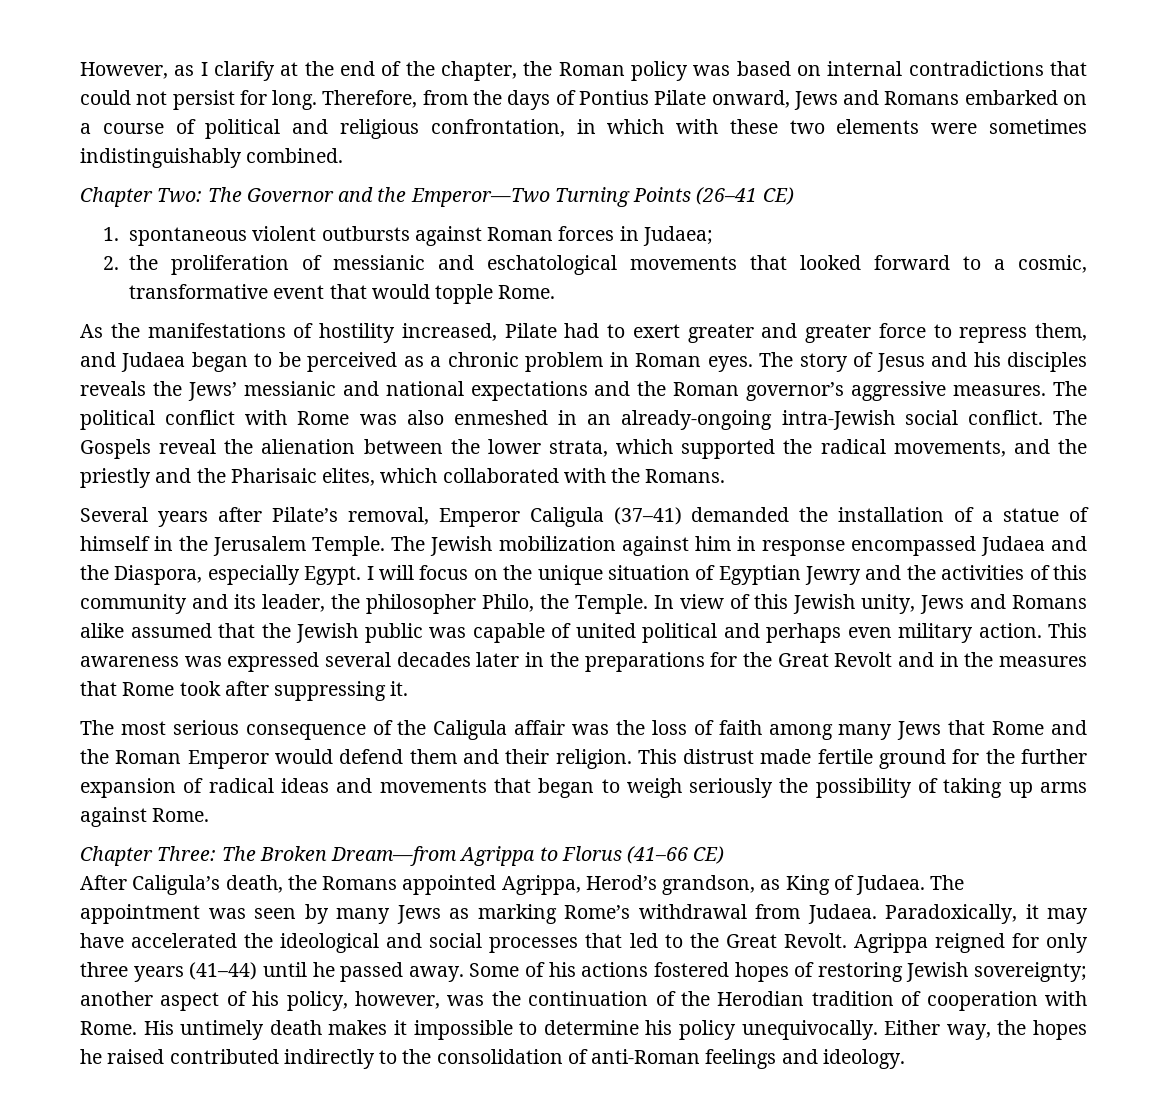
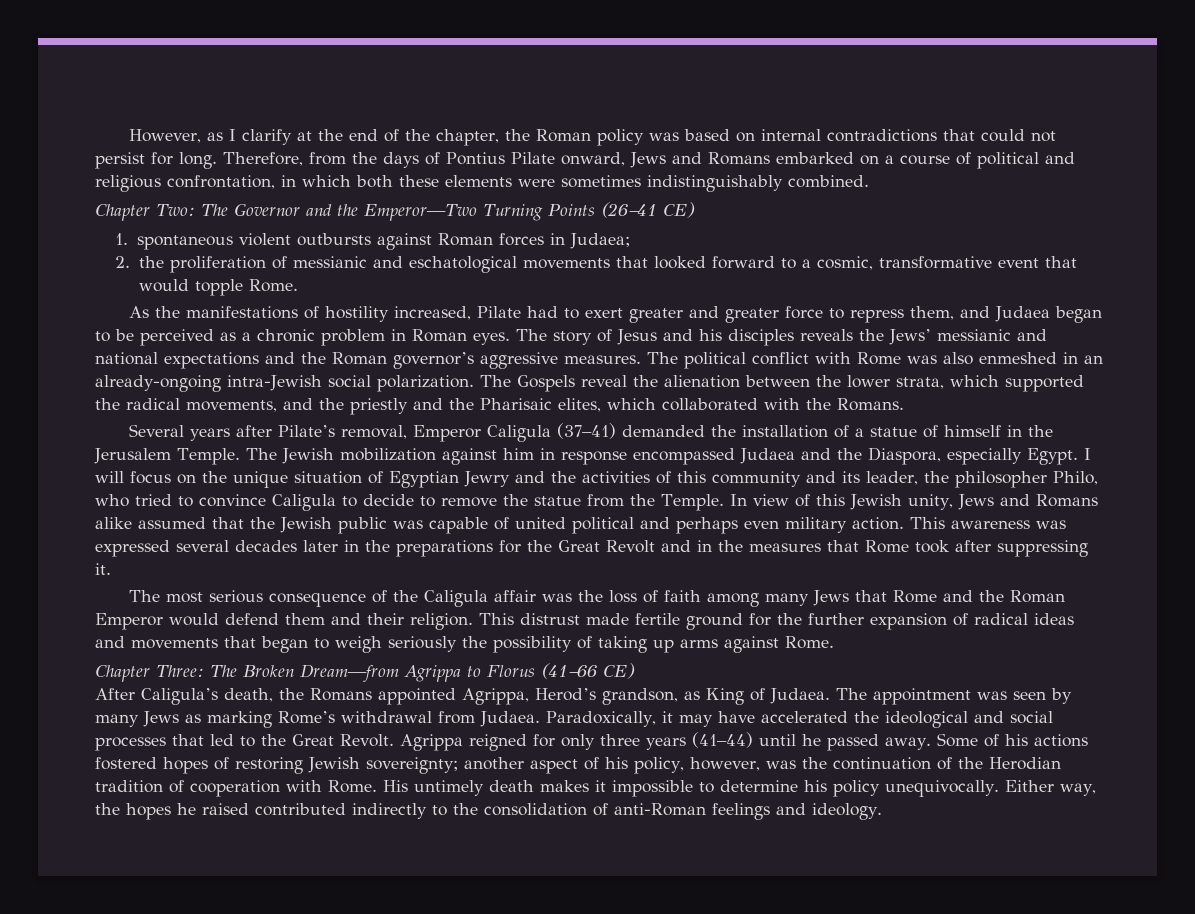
[676,119,825,134] with these two -> [356,175,439,188] both these
[967,410,1043,425] conflict. -> [377,375,474,392] polarization.
(534, 603) none -> [95,494,624,511] who tried to convince Caligula to decide to remove the statue from

